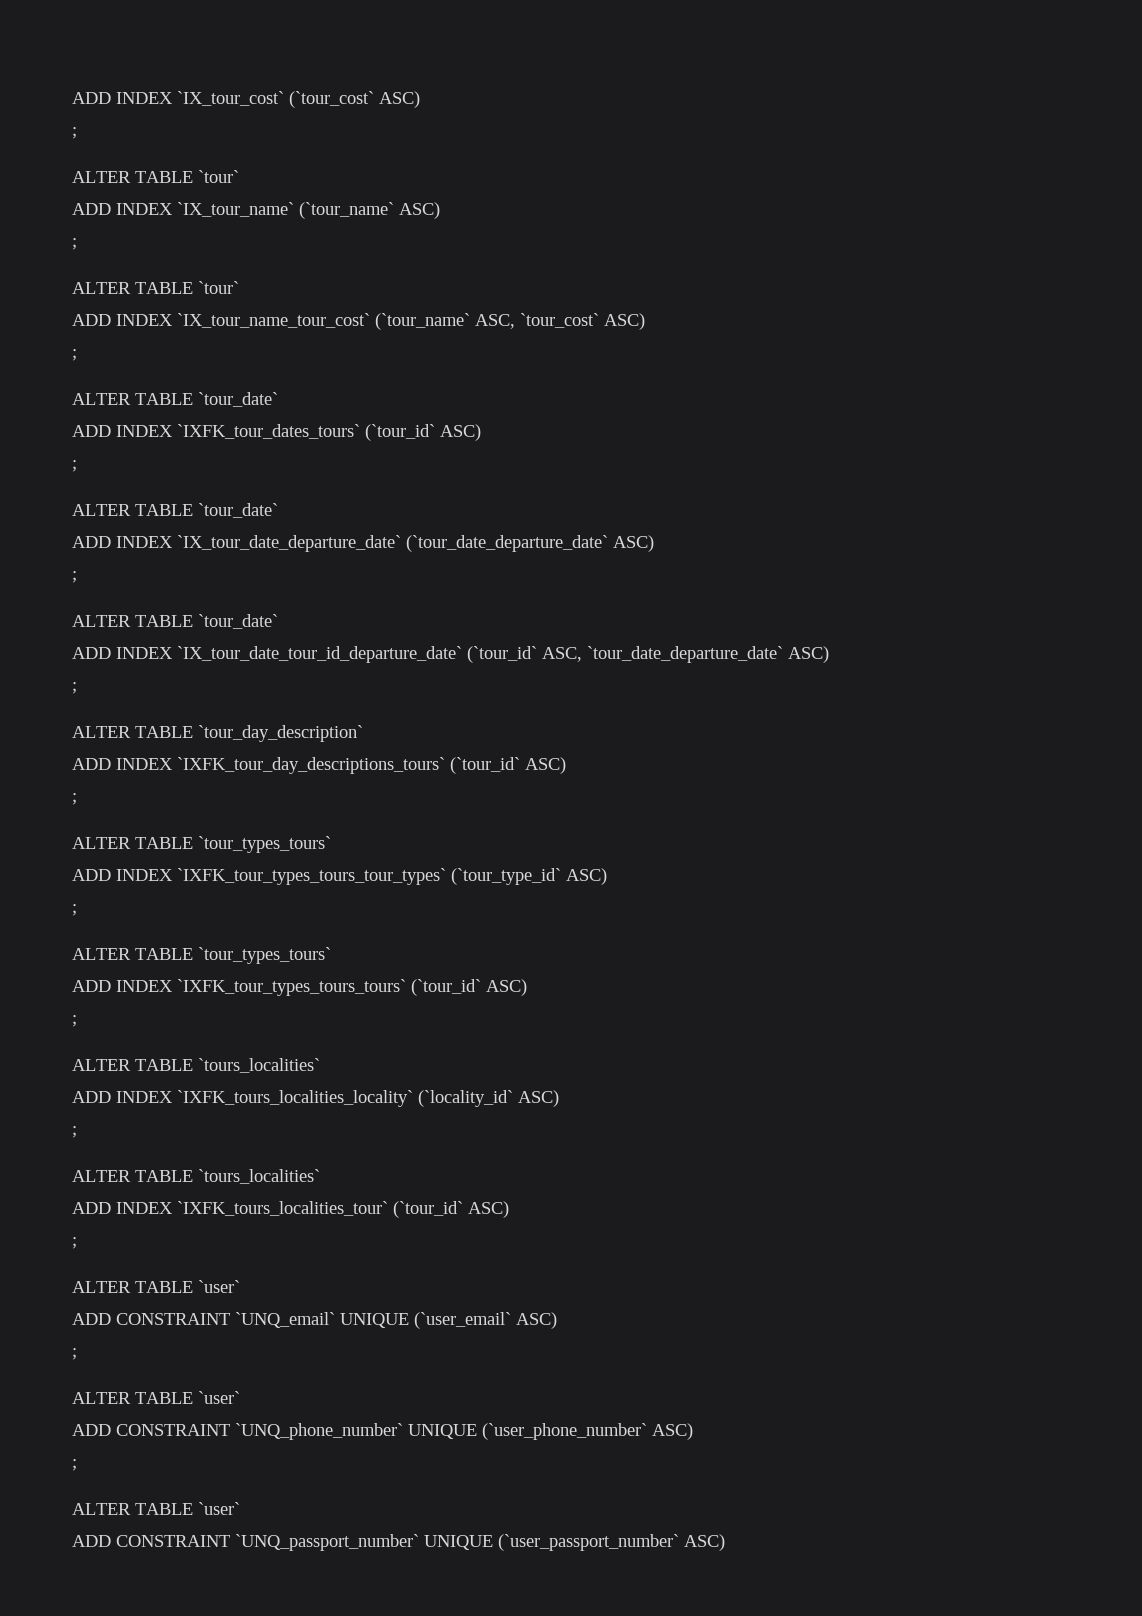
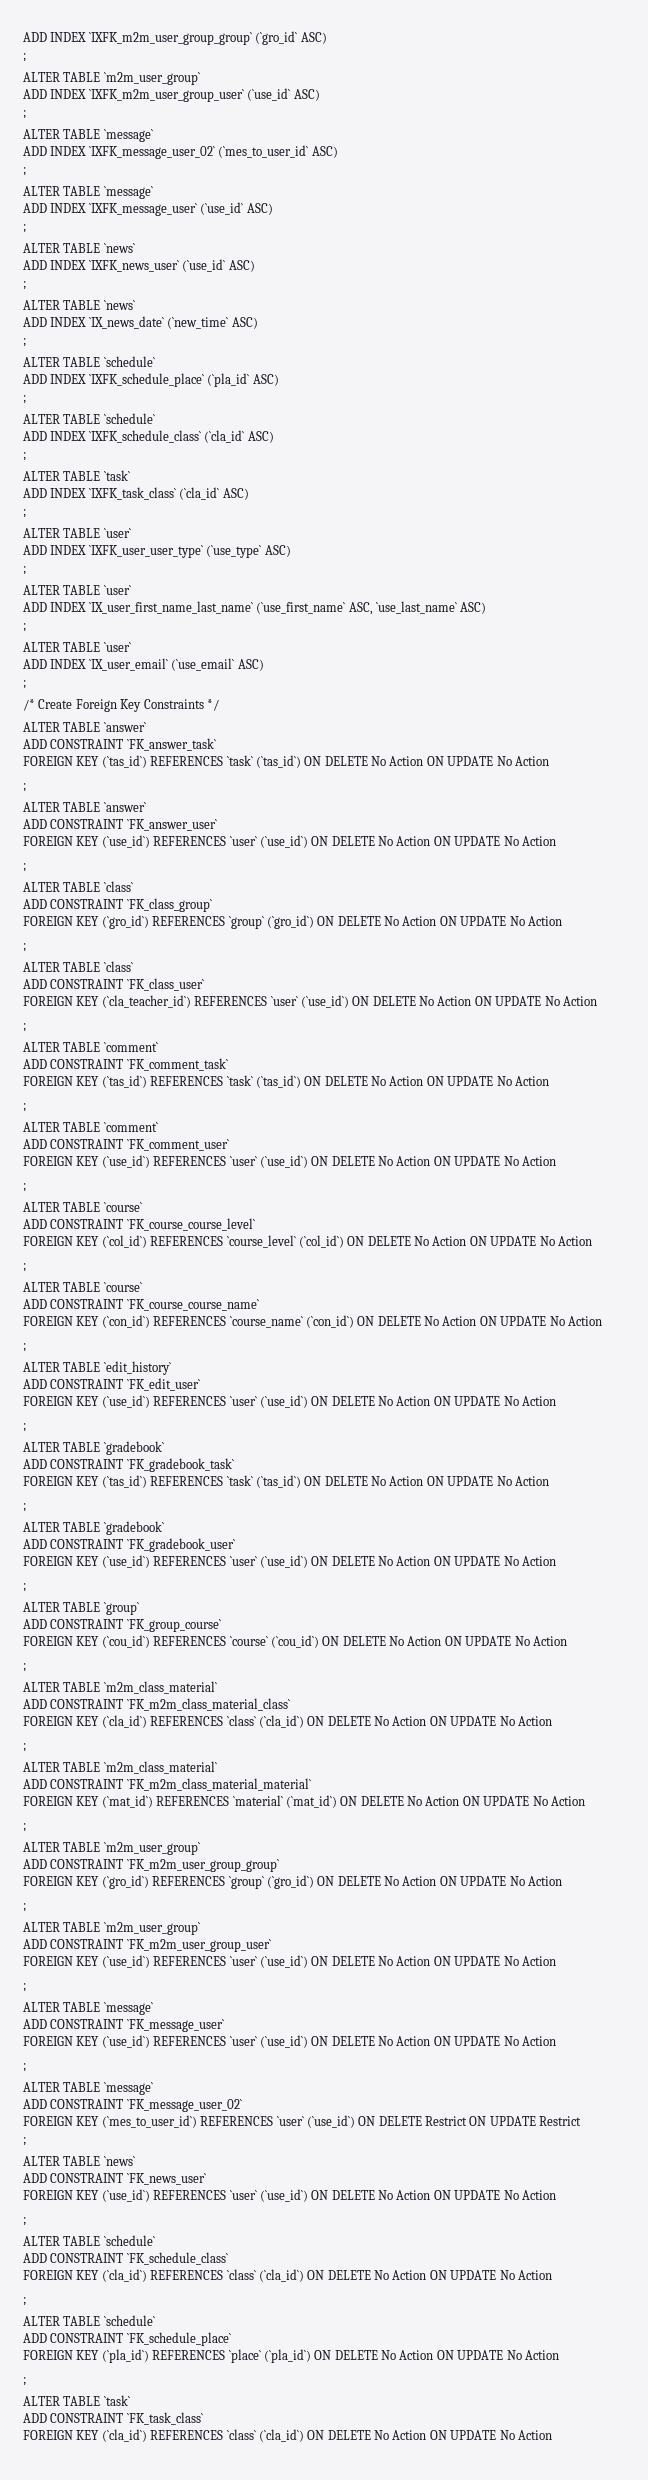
[72,91,421,108] [72,127,78,139] [72,170,240,183] [72,202,441,219] [72,238,78,250] [72,281,240,294] [72,313,646,330] [72,349,78,361] [72,392,279,407] [72,424,482,441] [72,460,78,472] [72,503,279,518] [72,535,655,552] [72,571,78,583] [72,614,279,629] [72,646,830,663] [72,682,78,694] [72,725,364,742] [72,757,567,774] [72,793,78,805] [72,836,332,853] [72,868,608,885] [72,904,78,916] [72,947,332,964] [72,979,528,996] [72,1015,78,1027] [72,1058,321,1073] [72,1090,560,1107] [72,1126,78,1138] [72,1169,321,1184] [72,1201,510,1218] [72,1237,78,1249] [72,1280,241,1293] [72,1312,558,1329] [72,1348,78,1360] [72,1391,241,1404] [72,1423,694,1440] [72,1459,78,1471] [72,1502,241,1515] [72,1534,726,1551] ADD INDEX `IX_tour_cost` (`tour_cost` ASC) // ; // ALTER TABLE `tour` // ADD INDEX `IX_tour_name` (`tour_name` ASC) // ; // ALTER TABLE `tour` // ADD INDEX `IX_tour_name_tour_cost` (`tour_name` ASC, `tour_cost` ASC) // ; // ALTER TABLE `tour_date` // ADD INDEX `IXFK_tour_dates_tours` (`tour_id` ASC) // ; // ALTER TABLE `tour_date` // ADD INDEX `IX_tour_date_departure_date` (`tour_date_departure_date` ASC) // ; // ALTER TABLE `tour_date` // ADD INDEX `IX_tour_date_tour_id_departure_date` (`tour_id` ASC, `tour_date_departure_date` ASC) // ; // ALTER TABLE `tour_day_description` // ADD INDEX `IXFK_tour_day_descriptions_tours` (`tour_id` ASC) // ; // ALTER TABLE `tour_types_tours` // ADD INDEX `IXFK_tour_types_tours_tour_types` (`tour_type_id` ASC) // ; // ALTER TABLE `tour_types_tours` // ADD INDEX `IXFK_tour_types_tours_tours` (`tour_id` ASC) // ; // ALTER TABLE `tours_localities` // ADD INDEX `IXFK_tours_localities_locality` (`locality_id` ASC) // ; // ALTER TABLE `tours_localities` // ADD INDEX `IXFK_tours_localities_tour` (`tour_id` ASC) // ; // ALTER TABLE `user` // ADD CONSTRAINT `UNQ_email` UNIQUE (`user_email` ASC) // ; // ALTER TABLE `user` // ADD CONSTRAINT `UNQ_phone_number` UNIQUE (`user_phone_number` ASC) // ; // ALTER TABLE `user` // ADD CONSTRAINT `UNQ_passport_number` UNIQUE (`user_passport_number` ASC) -> [23,31,327,45] [23,53,26,62] [23,72,200,85] [23,88,320,102] [23,110,26,119] [23,129,153,142] [23,145,338,159] [23,167,26,176] [23,186,153,199] [23,202,273,216] [23,224,26,233] [23,243,135,253] [23,259,255,272] [23,281,26,290] [23,300,135,310] [23,316,258,329] [23,338,26,347] [23,356,155,367] [23,373,279,387] [23,395,26,404] [23,413,155,424] [23,430,274,443] [23,452,26,461] [23,470,130,481] [23,487,249,500] [23,509,26,518] [23,528,131,538] [23,545,291,558] [23,566,26,575] [23,585,131,595] [23,601,487,615] [23,623,26,632] [23,642,131,652] [23,658,264,671] [23,680,26,689] [23,699,219,712] [23,722,146,732] [23,738,216,751] [23,755,549,768] [23,783,26,792] [23,802,146,812] [23,819,217,831] [23,835,556,848] [23,863,26,872] [23,881,133,892] [23,898,212,912] [23,915,562,929] [23,943,26,952] [23,961,133,972] [23,978,204,991] [23,995,597,1008] [23,1023,26,1032] [23,1042,158,1052] [23,1058,228,1071] [23,1075,549,1088] [23,1103,26,1112] [23,1122,158,1132] [23,1139,229,1151] [23,1155,556,1168] [23,1183,26,1192] [23,1202,142,1212] [23,1218,255,1231] [23,1235,592,1248] [23,1263,26,1272] [23,1282,142,1292] [23,1299,259,1311] [23,1315,602,1328] [23,1343,26,1352] [23,1361,171,1375] [23,1378,200,1391] [23,1395,556,1408] [23,1423,26,1432] [23,1441,164,1455] [23,1458,234,1472] [23,1475,549,1488] [23,1503,26,1512] [23,1521,164,1535] [23,1538,235,1552] [23,1555,556,1568] [23,1583,26,1592] [23,1602,139,1615] [23,1619,221,1632] [23,1635,567,1648] [23,1663,26,1672] [23,1681,217,1694] [23,1698,290,1711] [23,1715,552,1728] [23,1743,26,1752] [23,1761,217,1774] [23,1778,311,1791] [23,1795,585,1808] [23,1823,26,1832] [23,1842,200,1855] [23,1859,279,1872] [23,1875,562,1889] [23,1903,26,1912] [23,1922,200,1935] [23,1939,271,1952] [23,1955,556,1968] [23,1983,26,1992] [23,2002,153,2015] [23,2019,224,2032] [23,2035,556,2048] [23,2063,26,2072] [23,2082,153,2095] [23,2099,242,2112] [23,2115,582,2128] [23,2137,26,2146] [23,2156,135,2166] [23,2173,206,2185] [23,2189,556,2202] [23,2217,26,2226] [23,2235,155,2246] [23,2252,228,2265] [23,2269,552,2282] [23,2297,26,2306] [23,2315,155,2326] [23,2332,231,2346] [23,2349,559,2363] [23,2377,26,2386] [23,2395,130,2406] [23,2412,203,2425] [23,2429,552,2442] ADD INDEX `IXFK_m2m_user_group_group` (`gro_id` ASC) // ; // ALTER TABLE `m2m_user_group` // ADD INDEX `IXFK_m2m_user_group_user` (`use_id` ASC) // ; // ALTER TABLE `message` // ADD INDEX `IXFK_message_user_02` (`mes_to_user_id` ASC) // ; // ALTER TABLE `message` // ADD INDEX `IXFK_message_user` (`use_id` ASC) // ; // ALTER TABLE `news` // ADD INDEX `IXFK_news_user` (`use_id` ASC) // ; // ALTER TABLE `news` // ADD INDEX `IX_news_date` (`new_time` ASC) // ; // ALTER TABLE `schedule` // ADD INDEX `IXFK_schedule_place` (`pla_id` ASC) // ; // ALTER TABLE `schedule` // ADD INDEX `IXFK_schedule_class` (`cla_id` ASC) // ; // ALTER TABLE `task` // ADD INDEX `IXFK_task_class` (`cla_id` ASC) // ; // ALTER TABLE `user` // ADD INDEX `IXFK_user_user_type` (`use_type` ASC) // ; // ALTER TABLE `user` // ADD INDEX `IX_user_first_name_last_name` (`use_first_name` ASC, `use_last_name` ASC) // ; // ALTER TABLE `user` // ADD INDEX `IX_user_email` (`use_email` ASC) // ; // /* Create Foreign Key Constraints */ // ALTER TABLE `answer` // ADD CONSTRAINT `FK_answer_task` // FOREIGN KEY (`tas_id`) REFERENCES `task` (`tas_id`) ON DELETE No Action ON UPDATE No Action // ; // ALTER TABLE `answer` // ADD CONSTRAINT `FK_answer_user` // FOREIGN KEY (`use_id`) REFERENCES `user` (`use_id`) ON DELETE No Action ON UPDATE No Action // ; // ALTER TABLE `class` // ADD CONSTRAINT `FK_class_group` // FOREIGN KEY (`gro_id`) REFERENCES `group` (`gro_id`) ON DELETE No Action ON UPDATE No Action // ; // ALTER TABLE `class` // ADD CONSTRAINT `FK_class_user` // FOREIGN KEY (`cla_teacher_id`) REFERENCES `user` (`use_id`) ON DELETE No Action ON UPDATE No Action // ; // ALTER TABLE `comment` // ADD CONSTRAINT `FK_comment_task` // FOREIGN KEY (`tas_id`) REFERENCES `task` (`tas_id`) ON DELETE No Action ON UPDATE No Action // ; // ALTER TABLE `comment` // ADD CONSTRAINT `FK_comment_user` // FOREIGN KEY (`use_id`) REFERENCES `user` (`use_id`) ON DELETE No Action ON UPDATE No Action // ; // ALTER TABLE `course` // ADD CONSTRAINT `FK_course_course_level` // FOREIGN KEY (`col_id`) REFERENCES `course_level` (`col_id`) ON DELETE No Action ON UPDATE No Action // ; // ALTER TABLE `course` // ADD CONSTRAINT `FK_course_course_name` // FOREIGN KEY (`con_id`) REFERENCES `course_name` (`con_id`) ON DELETE No Action ON UPDATE No Action // ; // ALTER TABLE `edit_history` // ADD CONSTRAINT `FK_edit_user` // FOREIGN KEY (`use_id`) REFERENCES `user` (`use_id`) ON DELETE No Action ON UPDATE No Action // ; // ALTER TABLE `gradebook` // ADD CONSTRAINT `FK_gradebook_task` // FOREIGN KEY (`tas_id`) REFERENCES `task` (`tas_id`) ON DELETE No Action ON UPDATE No Action // ; // ALTER TABLE `gradebook` // ADD CONSTRAINT `FK_gradebook_user` // FOREIGN KEY (`use_id`) REFERENCES `user` (`use_id`) ON DELETE No Action ON UPDATE No Action // ; // ALTER TABLE `group` // ADD CONSTRAINT `FK_group_course` // FOREIGN KEY (`cou_id`) REFERENCES `course` (`cou_id`) ON DELETE No Action ON UPDATE No Action // ; // ALTER TABLE `m2m_class_material` // ADD CONSTRAINT `FK_m2m_class_material_class` // FOREIGN KEY (`cla_id`) REFERENCES `class` (`cla_id`) ON DELETE No Action ON UPDATE No Action // ; // ALTER TABLE `m2m_class_material` // ADD CONSTRAINT `FK_m2m_class_material_material` // FOREIGN KEY (`mat_id`) REFERENCES `material` (`mat_id`) ON DELETE No Action ON UPDATE No Action // ; // ALTER TABLE `m2m_user_group` // ADD CONSTRAINT `FK_m2m_user_group_group` // FOREIGN KEY (`gro_id`) REFERENCES `group` (`gro_id`) ON DELETE No Action ON UPDATE No Action // ; // ALTER TABLE `m2m_user_group` // ADD CONSTRAINT `FK_m2m_user_group_user` // FOREIGN KEY (`use_id`) REFERENCES `user` (`use_id`) ON DELETE No Action ON UPDATE No Action // ; // ALTER TABLE `message` // ADD CONSTRAINT `FK_message_user` // FOREIGN KEY (`use_id`) REFERENCES `user` (`use_id`) ON DELETE No Action ON UPDATE No Action // ; // ALTER TABLE `message` // ADD CONSTRAINT `FK_message_user_02` // FOREIGN KEY (`mes_to_user_id`) REFERENCES `user` (`use_id`) ON DELETE Restrict ON UPDATE Restrict // ; // ALTER TABLE `news` // ADD CONSTRAINT `FK_news_user` // FOREIGN KEY (`use_id`) REFERENCES `user` (`use_id`) ON DELETE No Action ON UPDATE No Action // ; // ALTER TABLE `schedule` // ADD CONSTRAINT `FK_schedule_class` // FOREIGN KEY (`cla_id`) REFERENCES `class` (`cla_id`) ON DELETE No Action ON UPDATE No Action // ; // ALTER TABLE `schedule` // ADD CONSTRAINT `FK_schedule_place` // FOREIGN KEY (`pla_id`) REFERENCES `place` (`pla_id`) ON DELETE No Action ON UPDATE No Action // ; // ALTER TABLE `task` // ADD CONSTRAINT `FK_task_class` // FOREIGN KEY (`cla_id`) REFERENCES `class` (`cla_id`) ON DELETE No Action ON UPDATE No Action

